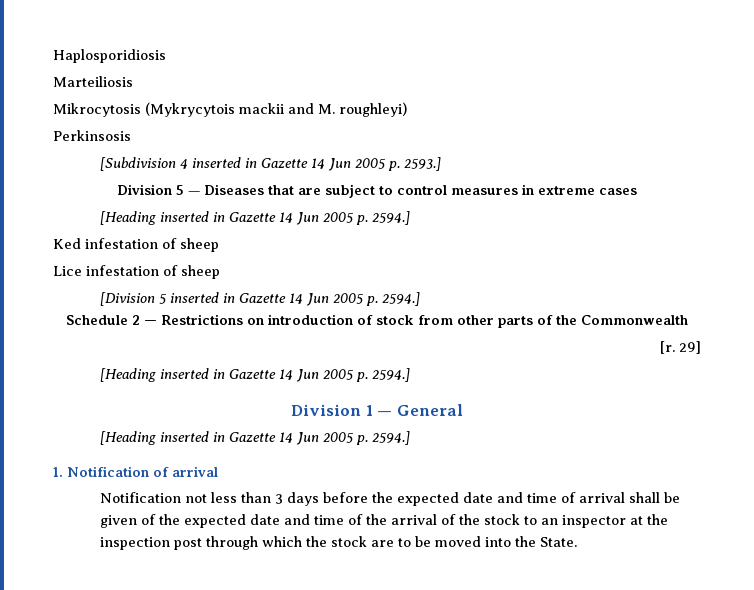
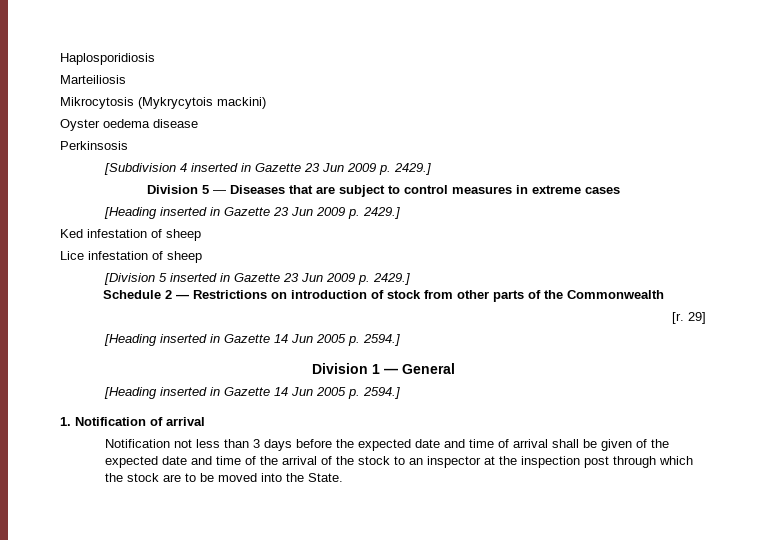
[239,102,407,117] mackii and M. roughleyi) -> [217,97,266,109] [60,119,198,131] mackini) // Oyster oedema disease
[310,157,441,171] 14 Jun 2005 p. 2593.] -> [303,163,431,175] 23 Jun 2009 p. 2429.]
[278,211,410,225] 14 Jun 2005 p. 2594.] -> [272,207,400,219] 23 Jun 2009 p. 2429.]
[288,292,420,306] 14 Jun 2005 p. 2594.] -> [282,273,410,285] 23 Jun 2009 p. 2429.]

